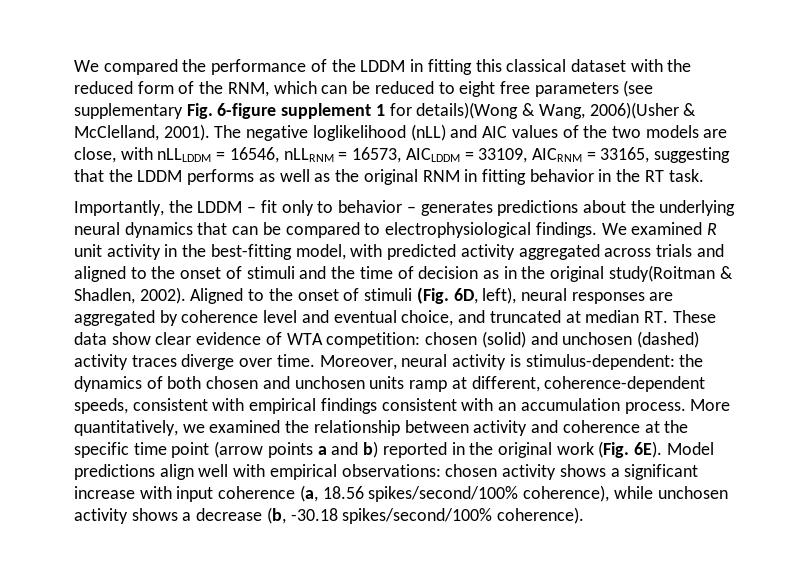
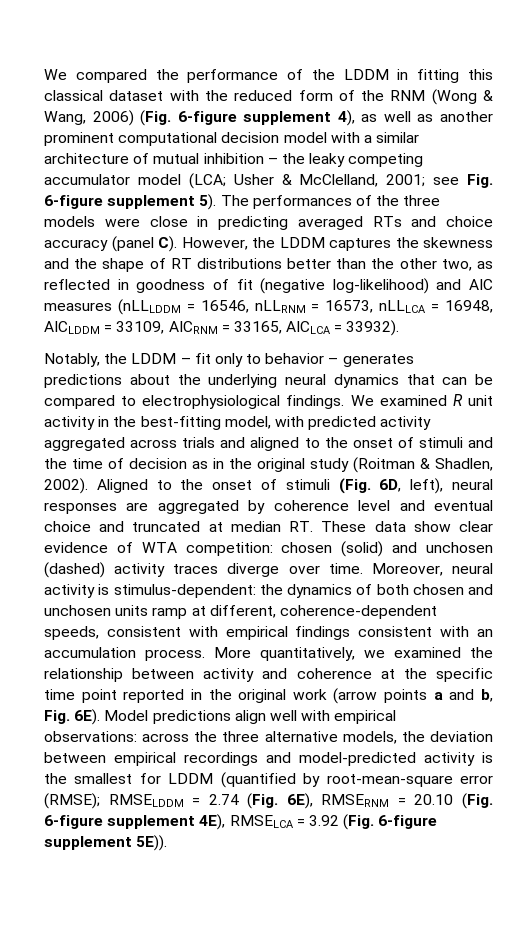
[227,80,654,97] [74,102,697,119] [74,124,728,141] [74,147,212,163] RNM, which can be reduced to eight free parameters (see supplementary Fig. 6-figure supplement 1 for details)(Wong & Wang, 2006)(Usher & McClelland, 2001). The negative loglikelihood (nLL) and AIC values of the two models are close, with nLLLDDM -> [390,89,494,105] [44,110,493,126] [44,132,420,146] [44,153,424,167] [44,173,493,189] [44,194,441,210] [44,216,493,230] [44,236,493,252] [44,258,494,272] [44,278,493,294] [44,299,181,315] RNM (Wong & Wang, 2006) (Fig. 6-figure supplement 4), as well as another prominent computational decision model with a similar architecture of mutual inhibition – the leaky competing accumulator model (LCA; Usher & McClelland, 2001; see Fig. 6-figure supplement 5). The performances of the three models were close in predicting averaged RTs and choice accuracy (panel C). However, the LDDM captures the skewness and the shape of RT distributions better than the other two, as reflected in goodness of fit (negative log-likelihood) and AIC measures (nLLLDDM
(402, 155) none -> [379,300,494,313] nLLLCA = 16948,
[654,147,731,163] [74,169,704,185] [74,200,164,216] suggesting that the LDDM performs as well as the original RNM in fitting behavior in the RT task. // Importantly, -> [286,320,400,336] [44,353,100,367] AICLCA = 33932). // Notably,
[608,265,715,282] study(Roitman -> [310,457,415,473] study (Roitman
[401,310,454,326] choice, -> [44,521,91,532] choice
[214,441,379,458] (arrow points a and b) -> (117, 696) none
[598,441,630,458] (Fig. -> [333,688,493,704] [44,710,70,724] (arrow points a and b, Fig.
[445,464,699,480] [74,485,728,502] [74,507,585,524] chosen activity shows a significant increase with input coherence (a, 18.56 spikes/second/100% coherence), while unchosen activity shows a decrease (b, -30.18 spikes/second/100% coherence). -> [142,731,494,744] [44,752,493,766] [44,772,493,788] [44,793,493,809] [44,814,438,830] [44,835,168,851] across the three alternative models, the deviation between empirical recordings and model-predicted activity is the smallest for LDDM (quantified by root-mean-square error (RMSE); RMSELDDM = 2.74 (Fig. 6E), RMSERNM = 20.10 (Fig. 6-figure supplement 4E), RMSELCA = 3.92 (Fig. 6-figure supplement 5E)).

